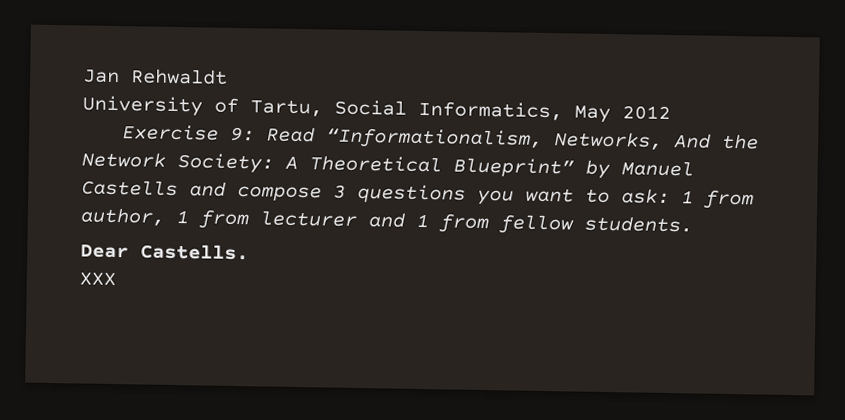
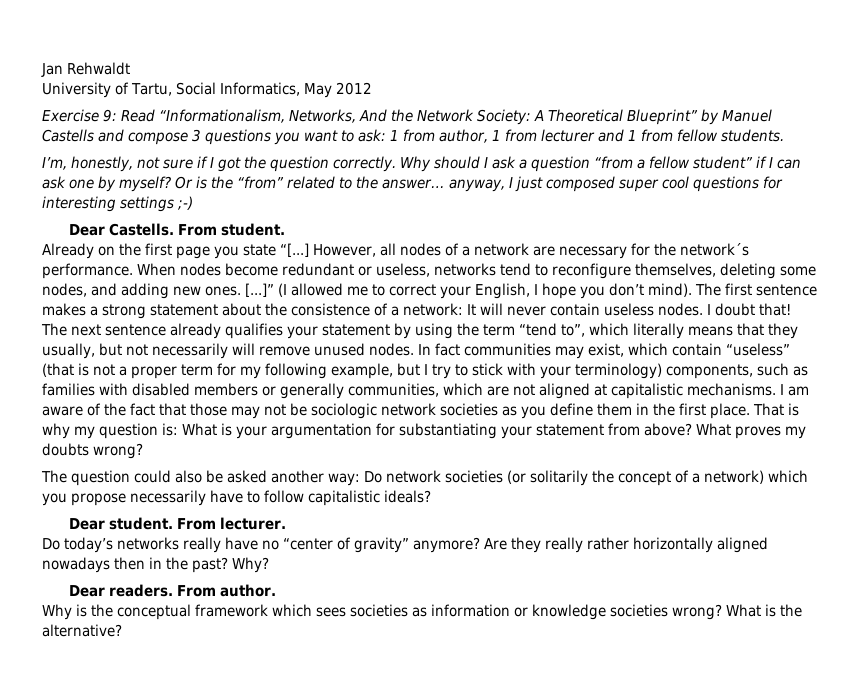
[80,243,249,261] [79,271,116,287] Dear Castells. // XXX -> [42,156,801,172] [42,176,783,192] [42,196,193,212] [69,223,286,236] [42,243,749,259] [42,263,816,279] [42,283,817,299] [42,303,791,319] [41,323,798,339] [42,343,790,359] [42,363,808,379] [42,383,809,399] [42,403,799,419] [42,423,806,439] [42,443,143,459] [41,470,808,486] [42,490,431,506] [69,517,287,530] [42,537,768,553] [42,557,269,573] [69,584,277,597] [42,604,802,620] [42,624,122,637] I’m, honestly, not sure if I got the question correctly. Why should I ask a question “from a fellow student” if I can ask one by myself? Or is the “from” related to the answer… anyway, I just composed super cool questions for interesting settings ;-) // Dear Castells. From student. // Already on the first page you state “[...] However, all nodes of a network are necessary for the network´s performance. When nodes become redundant or useless, networks tend to reconfigure themselves, deleting some nodes, and adding new ones. [...]” (I allowed me to correct your English, I hope you don’t mind). The first sentence makes a strong statement about the consistence of a network: It will never contain useless nodes. I doubt that! The next sentence already qualifies your statement by using the term “tend to”, which literally means that they usually, but not necessarily will remove unused nodes. In fact communities may exist, which contain “useless” (that is not a proper term for my following example, but I try to stick with your terminology) components, such as families with disabled members or generally communities, which are not aligned at capitalistic mechanisms. I am aware of the fact that those may not be sociologic network societies as you define them in the first place. That is why my question is: What is your argumentation for substantiating your statement from above? What proves my doubts wrong? // The question could also be asked another way: Do network societies (or solitarily the concept of a network) which you propose necessarily have to follow capitalistic ideals? // Dear student. From lecturer. // Do today’s networks really have no “center of gravity” anymore? Are they really rather horizontally aligned nowadays then in the past? Why? // Dear readers. From author. // Why is the conceptual framework which sees societies as information or knowledge societies wrong? What is the alternative?

